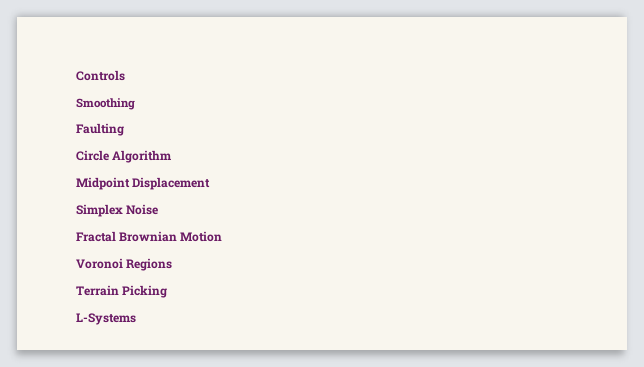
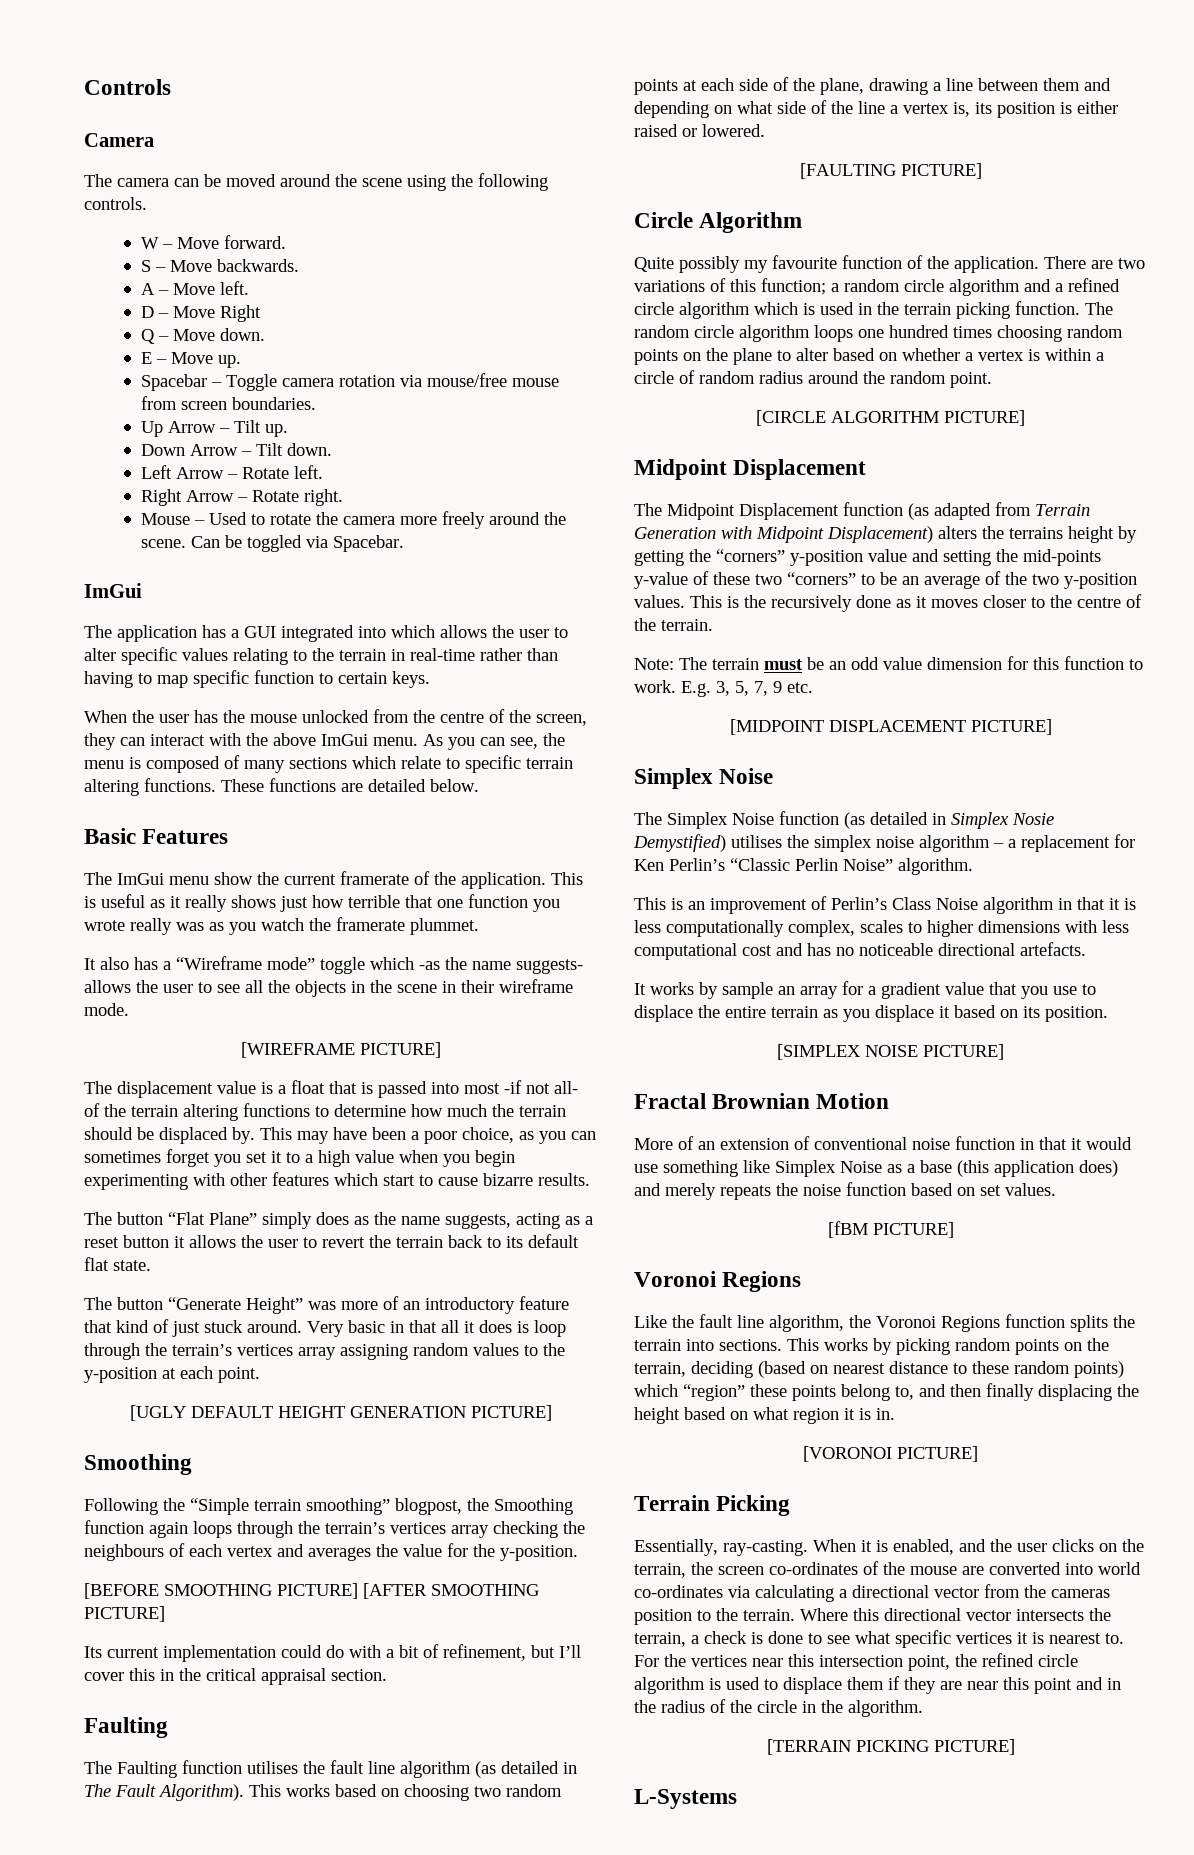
[76,98,135,110] [76,123,124,136] [76,150,172,163] [76,177,211,190] [76,204,159,217] [76,231,223,242] [76,258,173,271] [76,285,168,298] Smoothing // Faulting // Circle Algorithm // Midpoint Displacement // Simplex Noise // Fractal Brownian Motion // Voronoi Regions // Terrain Picking -> [84,133,154,147] [84,173,548,191] [84,197,147,210] [140,235,286,249] [140,259,299,272] [140,281,249,295] [140,305,261,322] [140,328,265,344] [140,352,241,368] [140,373,559,391] [140,396,316,410] [140,420,288,437] [140,443,332,456] [140,465,323,479] [140,489,343,506] [140,511,566,529] [140,535,404,552] [84,583,142,598] [84,625,568,642] [84,647,558,665] [84,670,430,688] [84,709,587,726] [84,733,565,750] [84,755,573,773] [84,778,479,796] [84,828,229,844] [84,871,583,889] [84,894,560,912] [84,917,479,935] [84,956,583,974] [84,979,573,997] [84,1003,129,1016] [240,1042,441,1058] [84,1080,578,1098] [84,1103,566,1121] [84,1127,596,1144] [84,1149,515,1167] [84,1172,590,1190] [84,1212,593,1229] [84,1234,579,1248] [84,1257,151,1271] [84,1296,569,1314] [84,1319,566,1337] [84,1343,565,1360] [84,1366,260,1383] [129,1405,552,1421] [84,1454,192,1475] [84,1498,573,1515] [84,1520,585,1538] [84,1543,578,1561] [84,1583,539,1599] [84,1606,165,1622] [84,1644,581,1662] [84,1668,387,1685] [84,1717,168,1738] [84,1760,577,1778] [84,1784,562,1801] [634,77,1111,95] [634,100,1118,118] [634,124,765,137] [799,163,982,179] [634,212,803,233] [634,255,1145,273] [634,278,1120,296] [634,301,1113,319] [634,325,1123,342] [634,348,1104,365] [634,370,992,388] [756,410,1025,426] [634,459,867,480] [634,502,1090,520] [634,526,1137,543] [634,549,1101,566] [634,571,1137,589] [634,594,1142,612] [634,618,713,631] [634,656,1143,670] [634,680,813,697] [729,719,1052,735] [634,768,774,789] [634,811,1054,829] [633,834,1135,852] [634,858,973,875] [634,896,1136,914] [634,920,1129,937] [634,942,1086,960] [634,981,1096,999] [634,1005,1108,1022] [777,1044,1004,1060] [634,1093,890,1109] [634,1136,1132,1150] [634,1160,1118,1177] [634,1182,1056,1200] [827,1221,954,1238] [634,1271,802,1292] [634,1314,1135,1332] [634,1338,1109,1355] [634,1361,1124,1378] [634,1383,1139,1401] [634,1407,895,1424] [803,1446,978,1462] [634,1495,791,1516] [634,1539,1144,1556] [634,1561,1141,1578] [634,1584,1110,1602] [634,1608,1111,1625] [634,1630,1124,1648] [634,1653,1078,1671] [634,1676,1121,1694] [634,1699,923,1717] [766,1739,1015,1755] Camera // The camera can be moved around the scene using the following controls. // W – Move forward. // S – Move backwards. // A – Move left. // D – Move Right // Q – Move down. // E – Move up. // Spacebar – Toggle camera rotation via mouse/free mouse from screen boundaries. // Up Arrow – Tilt up. // Down Arrow – Tilt down. // Left Arrow – Rotate left. // Right Arrow – Rotate right. // Mouse – Used to rotate the camera more freely around the scene. Can be toggled via Spacebar. // ImGui // The application has a GUI integrated into which allows the user to alter specific values relating to the terrain in real-time rather than having to map specific function to certain keys. // When the user has the mouse unlocked from the centre of the screen, they can interact with the above ImGui menu. As you can see, the menu is composed of many sections which relate to specific terrain altering functions. These functions are detailed below. // Basic Features // The ImGui menu show the current framerate of the application. This is useful as it really shows just how terrible that one function you wrote really was as you watch the framerate plummet. // It also has a “Wireframe mode” toggle which -as the name suggests- allows the user to see all the objects in the scene in their wireframe mode. // [WIREFRAME PICTURE] // The displacement value is a float that is passed into most -if not all- of the terrain altering functions to determine how much the terrain should be displaced by. This may have been a poor choice, as you can sometimes forget you set it to a high value when you begin experimenting with other features which start to cause bizarre results. // The button “Flat Plane” simply does as the name suggests, acting as a reset button it allows the user to revert the terrain back to its default flat state. // The button “Generate Height” was more of an introductory feature that kind of just stuck around. Very basic in that all it does is loop through the terrain’s vertices array assigning random values to the y-position at each point. // [UGLY DEFAULT HEIGHT GENERATION PICTURE] // Smoothing // Following the “Simple terrain smoothing” blogpost, the Smoothing function again loops through the terrain’s vertices array checking the neighbours of each vertex and averages the value for the y-position. // [BEFORE SMOOTHING PICTURE] [AFTER SMOOTHING PICTURE] // Its current implementation could do with a bit of refinement, but I’ll cover this in the critical appraisal section. // Faulting // The Faulting function utilises the fault line algorithm (as detailed in The Fault Algorithm). This works based on choosing two random points at each side of the plane, drawing a line between them and depending on what side of the line a vertex is, its position is either raised or lowered. // [FAULTING PICTURE] // Circle Algorithm // Quite possibly my favourite function of the application. There are two variations of this function; a random circle algorithm and a refined circle algorithm which is used in the terrain picking function. The random circle algorithm loops one hundred times choosing random points on the plane to alter based on whether a vertex is within a circle of random radius around the random point. // [CIRCLE ALGORITHM PICTURE] // Midpoint Displacement // The Midpoint Displacement function (as adapted from Terrain Generation with Midpoint Displacement) alters the terrains height by getting the “corners” y-position value and setting the mid-points y-value of these two “corners” to be an average of the two y-position values. This is the recursively done as it moves closer to the centre of the terrain. // Note: The terrain must be an odd value dimension for this function to work. E.g. 3, 5, 7, 9 etc. // [MIDPOINT DISPLACEMENT PICTURE] // Simplex Noise // The Simplex Noise function (as detailed in Simplex Nosie Demystified) utilises the simplex noise algorithm – a replacement for Ken Perlin’s “Classic Perlin Noise” algorithm. // This is an improvement of Perlin’s Class Noise algorithm in that it is less computationally complex, scales to higher dimensions with less computational cost and has no noticeable directional artefacts. // It works by sample an array for a gradient value that you use to displace the entire terrain as you displace it based on its position. // [SIMPLEX NOISE PICTURE] // Fractal Brownian Motion // More of an extension of conventional noise function in that it would use something like Simplex Noise as a base (this application does) and merely repeats the noise function based on set values. // [fBM PICTURE] // Voronoi Regions // Like the fault line algorithm, the Voronoi Regions function splits the terrain into sections. This works by picking random points on the terrain, deciding (based on nearest distance to these random points) which “region” these points belong to, and then finally displacing the height based on what region it is in. // [VORONOI PICTURE] // Terrain Picking // Essentially, ray-casting. When it is enabled, and the user clicks on the terrain, the screen co-ordinates of the mouse are converted into world co-ordinates via calculating a directional vector from the cameras position to the terrain. Where this directional vector intersects the terrain, a check is done to see what specific vertices it is nearest to. For the vertices near this intersection point, the refined circle algorithm is used to displace them if they are near this point and in the radius of the circle in the algorithm. // [TERRAIN PICKING PICTURE]

